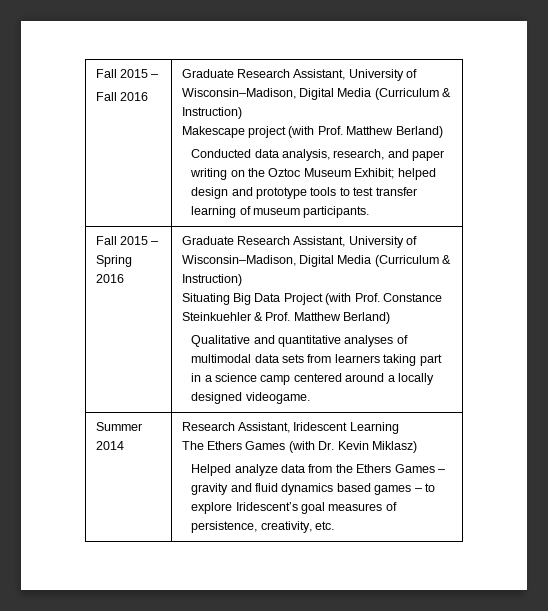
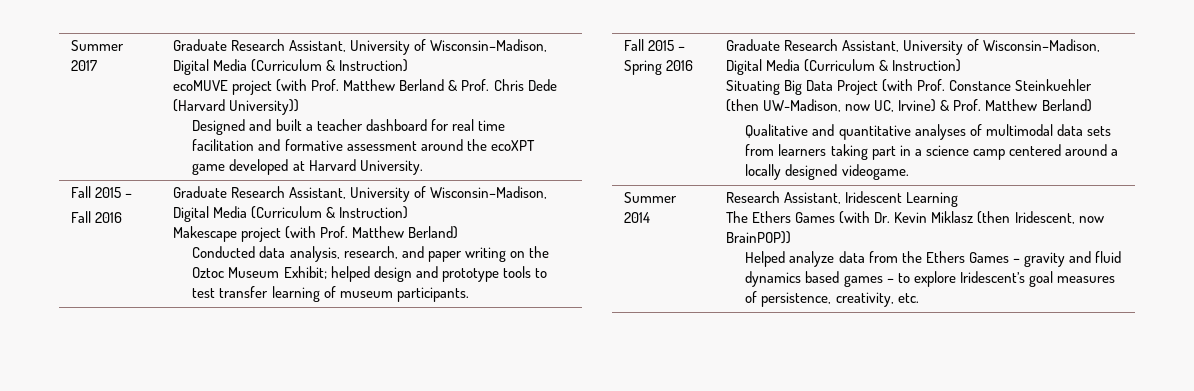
(95, 73) none -> [71,40,125,51] [71,60,98,71] [173,39,548,55] [173,59,409,75] [173,79,557,95] [173,99,300,115] [192,119,505,135] [192,139,535,151] [192,159,423,175] Summer 2017 | Graduate Research Assistant, University of Wisconsin–Madison, Digital Media (Curriculum & Instruction) // ecoMUVE project (with Prof. Matthew Berland & Prof. Chris Dede (Harvard University)) // Designed and built a teacher dashboard for real time facilitation and formative assessment around the ecoXPT game developed at Harvard University. //
(251, 316) none -> [726,99,937,112] (then UW-Madison, now UC, Irvine)
[371,441,417,453] Miklasz) -> [931,211,1104,224] [726,231,792,244] Miklasz (then Iridescent, now BrainPOP))

